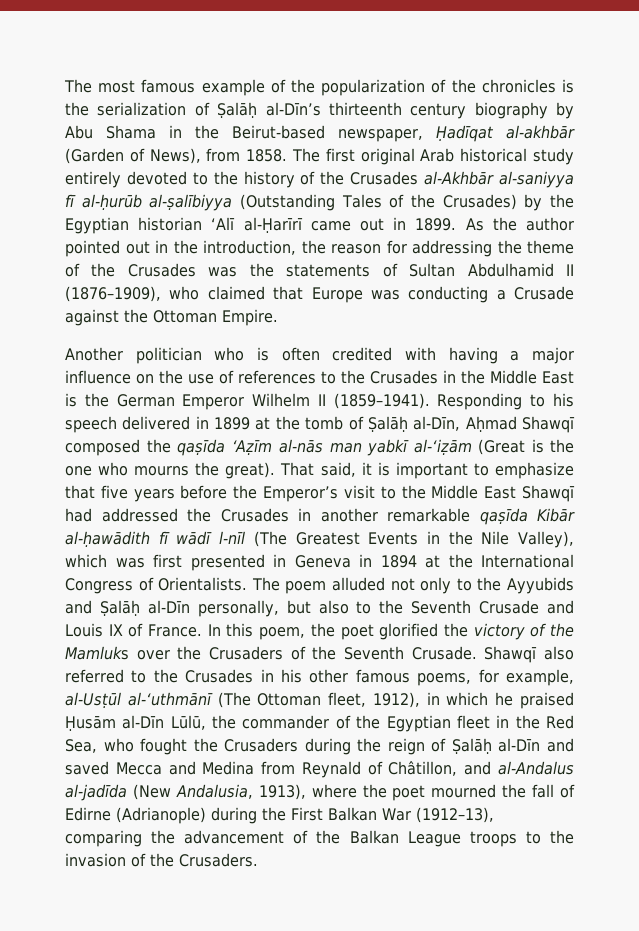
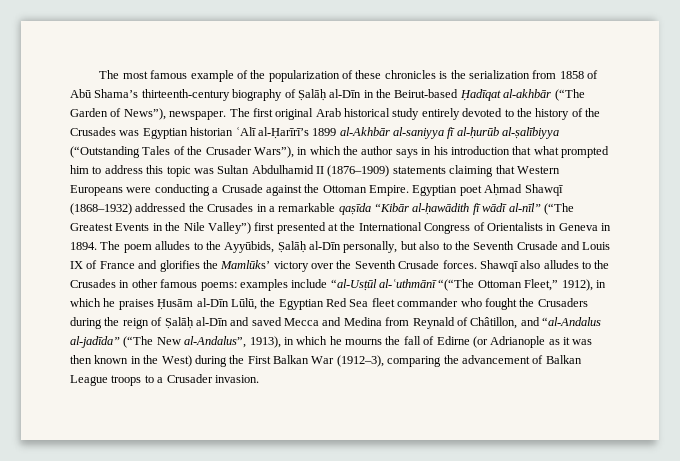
[451,79,476,93] the -> [355,70,382,79] these
[194,102,574,119] [65,125,156,139] of Ṣalāḥ al-Dīn’s thirteenth century biography by Abu Shama -> [532,70,599,79] [70,89,362,101] from 1858 of Abū Shama’s thirteenth-century biography of Ṣalāḥ al-Dīn
[338,129,423,142] newspaper, -> (459, 93) none
[65,148,288,164] (Garden of News), from 1858. -> [554,89,585,101] [70,108,227,120] (“The Garden of News”), newspaper.
(419, 178) none -> [119,127,337,139] was Egyptian historian ʿAlī al-Ḥarīrī’s 1899
[240,194,336,211] (Outstanding -> [70,146,140,158] (“Outstanding
[442,194,575,211] [65,217,574,234] [65,240,574,257] [65,263,575,277] [65,286,400,303] Crusades) by the Egyptian historian ‘Alī al-Ḥarīrī came out in 1899. As the author pointed out in the introduction, the reason for addressing the theme of the Crusades was the statements of Sultan Abdulhamid II (1876–1909), who claimed that Europe was -> [205,146,609,158] [70,165,560,177] [70,185,152,196] Crusader Wars”), in which the author says in his introduction that what prompted him to address this topic was Sultan Abdulhamid II (1876–1909) statements claiming that Western Europeans were
[65,347,574,364] [65,370,574,384] [65,393,574,410] [65,416,576,433] [65,439,574,456] [65,462,574,479] [65,485,575,502] [65,508,92,522] // Another politician who is often credited with having a major influence on the use of references to the Crusades in the Middle East is the German Emperor Wilhelm II (1859–1941). Responding to his speech delivered in 1899 at the tomb of Ṣalāḥ al-Dīn, Aḥmad Shawqī composed the qaṣīda ‘Aẓīm al-nās man yabkī al-‘iẓām (Great is the one who mourns the great). That said, it is important to emphasize that five years before the Emperor’s visit to the Middle East Shawqī had -> [412,184,563,196] [70,203,132,215] Egyptian poet Aḥmad Shawqī (1868–1932)
[320,508,378,522] another -> [268,206,275,212] a
[537,508,575,522] Kibār -> [374,203,409,212] “Kibār
[219,531,287,547] l-nīl (The -> [508,203,574,215] al-nīl” (“The
[518,531,575,548] [65,554,417,571] Valley), which was first presented in Geneva in 1894 -> [207,222,326,234] Valley”) first presented
[158,577,575,594] [65,600,92,614] Orientalists. The poem alluded not only to the Ayyubids and -> [486,222,611,231] [70,241,275,253] Orientalists in Geneva in 1894. The poem alludes to the Ayyūbids,
[148,623,575,640] [65,646,477,660] France. In this poem, the poet glorified the victory of the Mamluks over the Crusaders of the Seventh Crusade. -> [99,260,477,272] France and glorifies the Mamlūks’ victory over the Seventh Crusade forces.
[65,669,302,683] referred to the Crusades in his -> [543,260,610,269] [70,279,130,288] alludes to the Crusades in
[417,669,574,686] [65,692,367,708] poems, for example, al-Usṭūl al-‘uthmānī (The Ottoman fleet, -> [200,279,559,291] poems: examples include “al-Usṭūl al-ʿuthmānī “(“The Ottoman Fleet,”
[520,692,574,709] praised -> [118,299,154,310] praises
[242,715,575,732] [65,739,97,753] commander of the Egyptian fleet in the Red Sea, -> [278,298,459,310] Egyptian Red Sea fleet commander
[497,761,574,775] [65,784,575,801] [65,807,206,824] al-Andalus al-jadīda (New Andalusia, 1913), where the poet mourned the fall of Edirne (Adrianople) -> [542,317,601,326] [70,336,593,348] [70,355,192,367] “al-Andalus al-jadīda” (“The New al-Andalus”, 1913), in which he mourns the fall of Edirne (or Adrianople as it was then known in the West)
[415,807,494,823] (1912–13), -> [336,355,384,367] (1912–3),
[316,830,341,844] the -> (544, 359) none
[549,830,574,844] [65,853,258,867] the invasion of the Crusaders. -> [157,374,259,383] a Crusader invasion.

